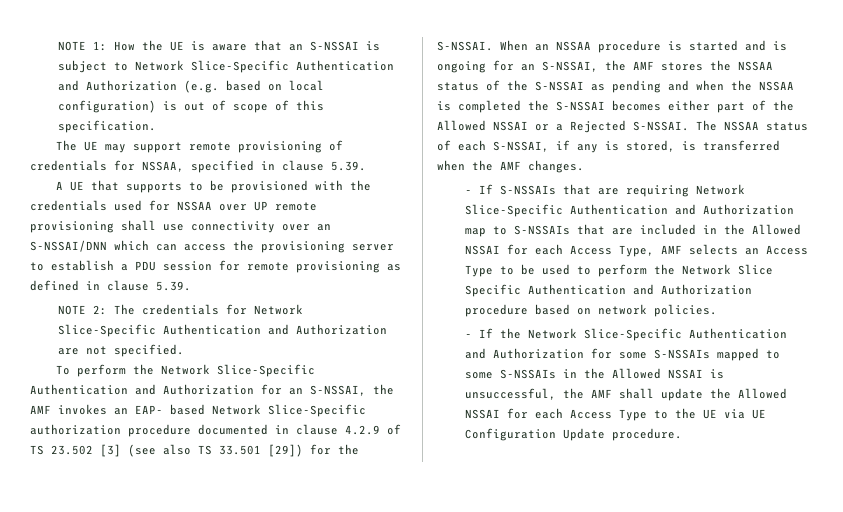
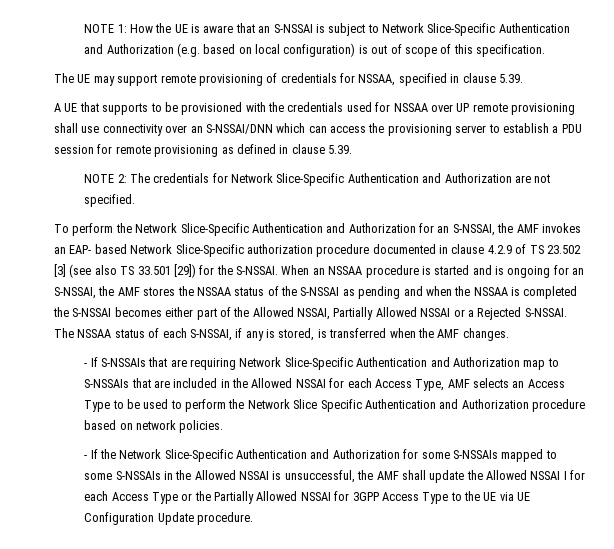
(486, 125) none -> [297,307,417,320] NSSAI, Partially Allowed
(501, 414) none -> [563,471,567,480] I
(648, 415) none -> [181,491,449,504] or the Partially Allowed NSSAI for 3GPP Access Type

